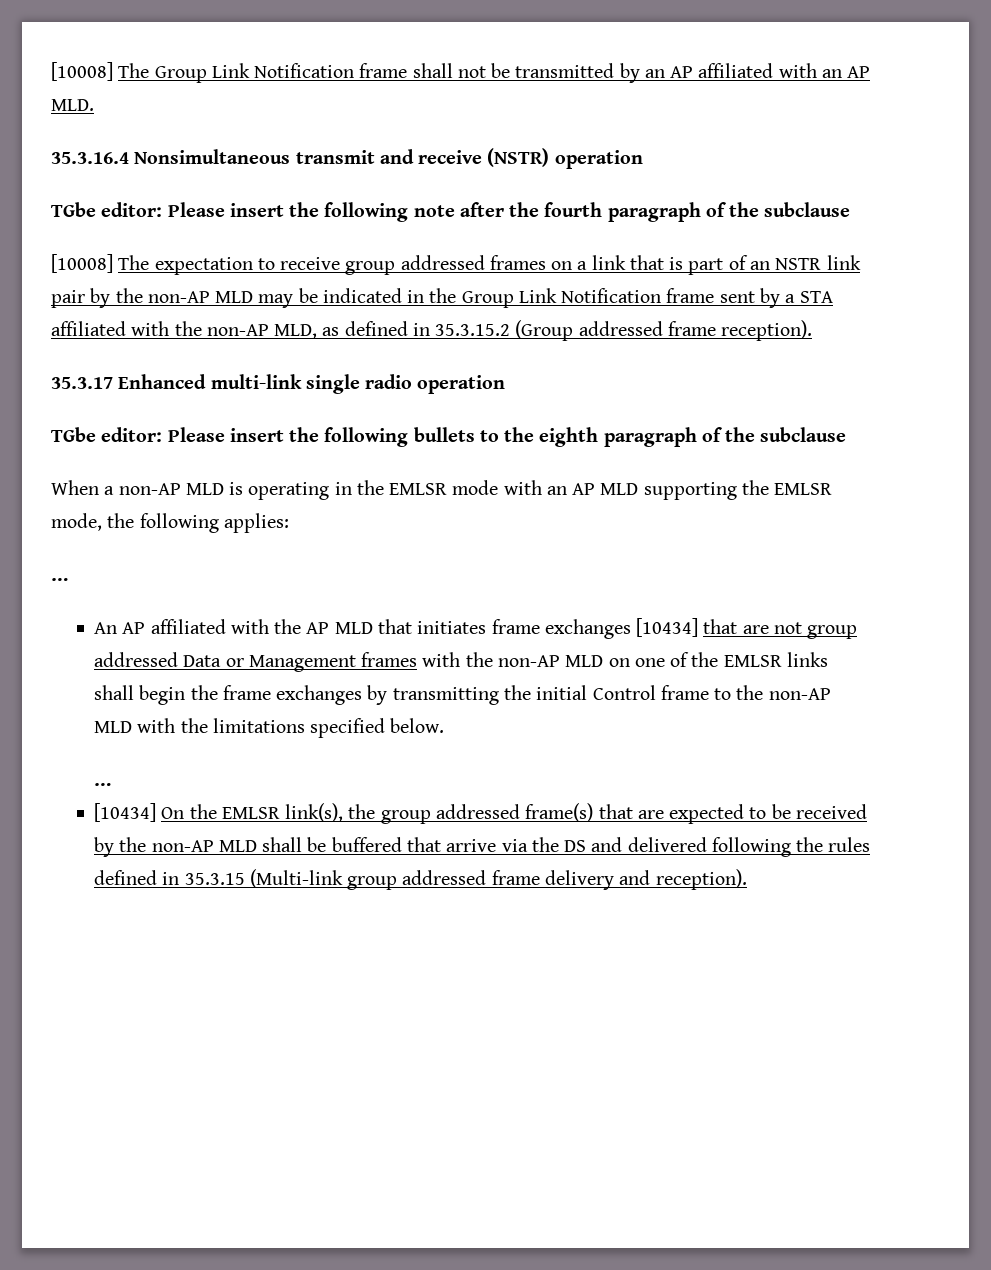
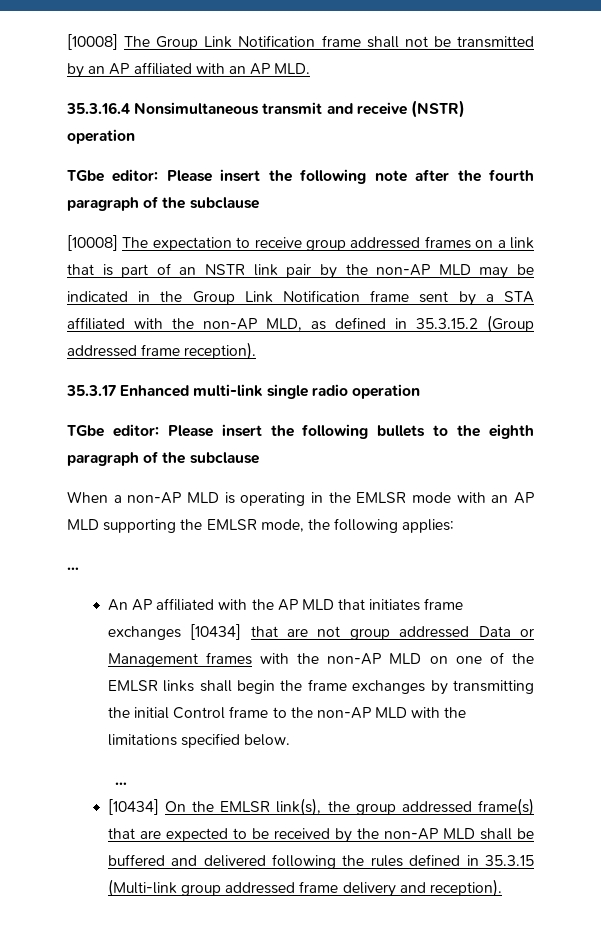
[406,837,587,852] that arrive via the DS -> (165, 860) none

